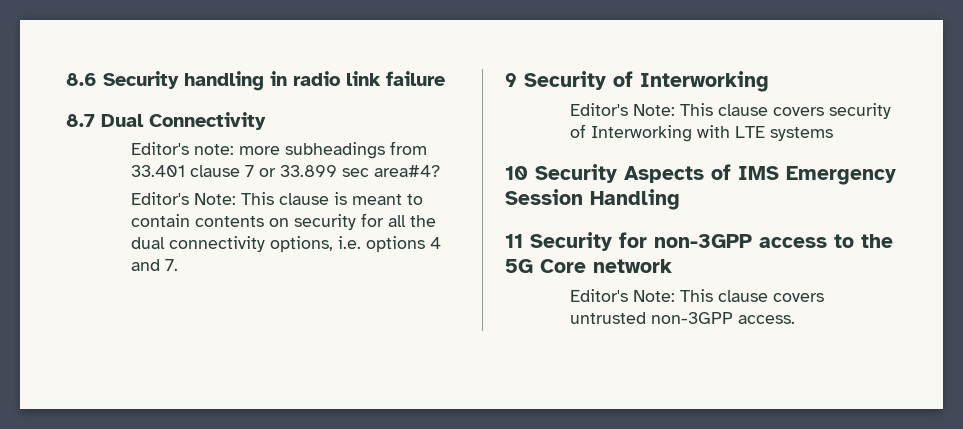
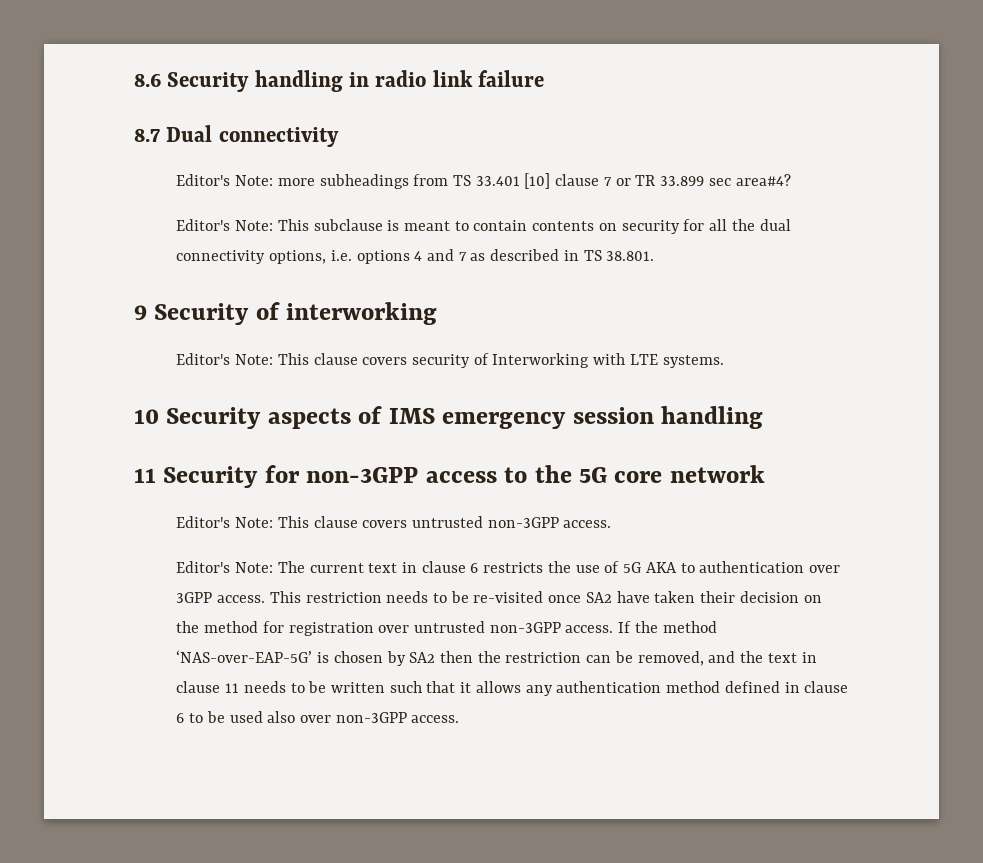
[149,112,266,130] [130,142,234,155] Connectivity // Editor's note: -> [218,127,339,147] [176,174,274,186] connectivity // Editor's Note:
[130,165,185,177] 33.401 -> [452,173,551,189] TS 33.401 [10]
(276, 172) none -> [635,175,656,186] TR
[278,193,329,205] clause -> [313,219,383,231] subclause
[164,259,178,271] 7. -> [458,249,655,261] 7 as described in TS 38.801.
[640,71,769,92] Interworking -> [286,302,438,325] interworking
[769,127,833,141] systems -> [662,355,724,368] systems.
[624,166,704,183] Aspects -> [267,408,351,429] aspects
[786,166,896,185] [505,189,680,210] Emergency Session Handling -> [442,406,763,429] emergency session handling
[540,259,586,273] Core -> [614,471,663,483] core
(795, 319) none -> [176,561,840,573] [176,591,822,603] [176,621,717,636] [176,650,817,666] [176,681,849,696] [176,711,460,723] // Editor's Note: The current text in clause 6 restricts the use of 5G AKA to authentication over 3GPP access. This restriction needs to be re-visited once SA2 have taken their decision on the method for registration over untrusted non-3GPP access. If the method ‘NAS-over-EAP-5G’ is chosen by SA2 then the restriction can be removed, and the text in clause 11 needs to be written such that it allows any authentication method defined in clause 6 to be used also over non-3GPP access.

